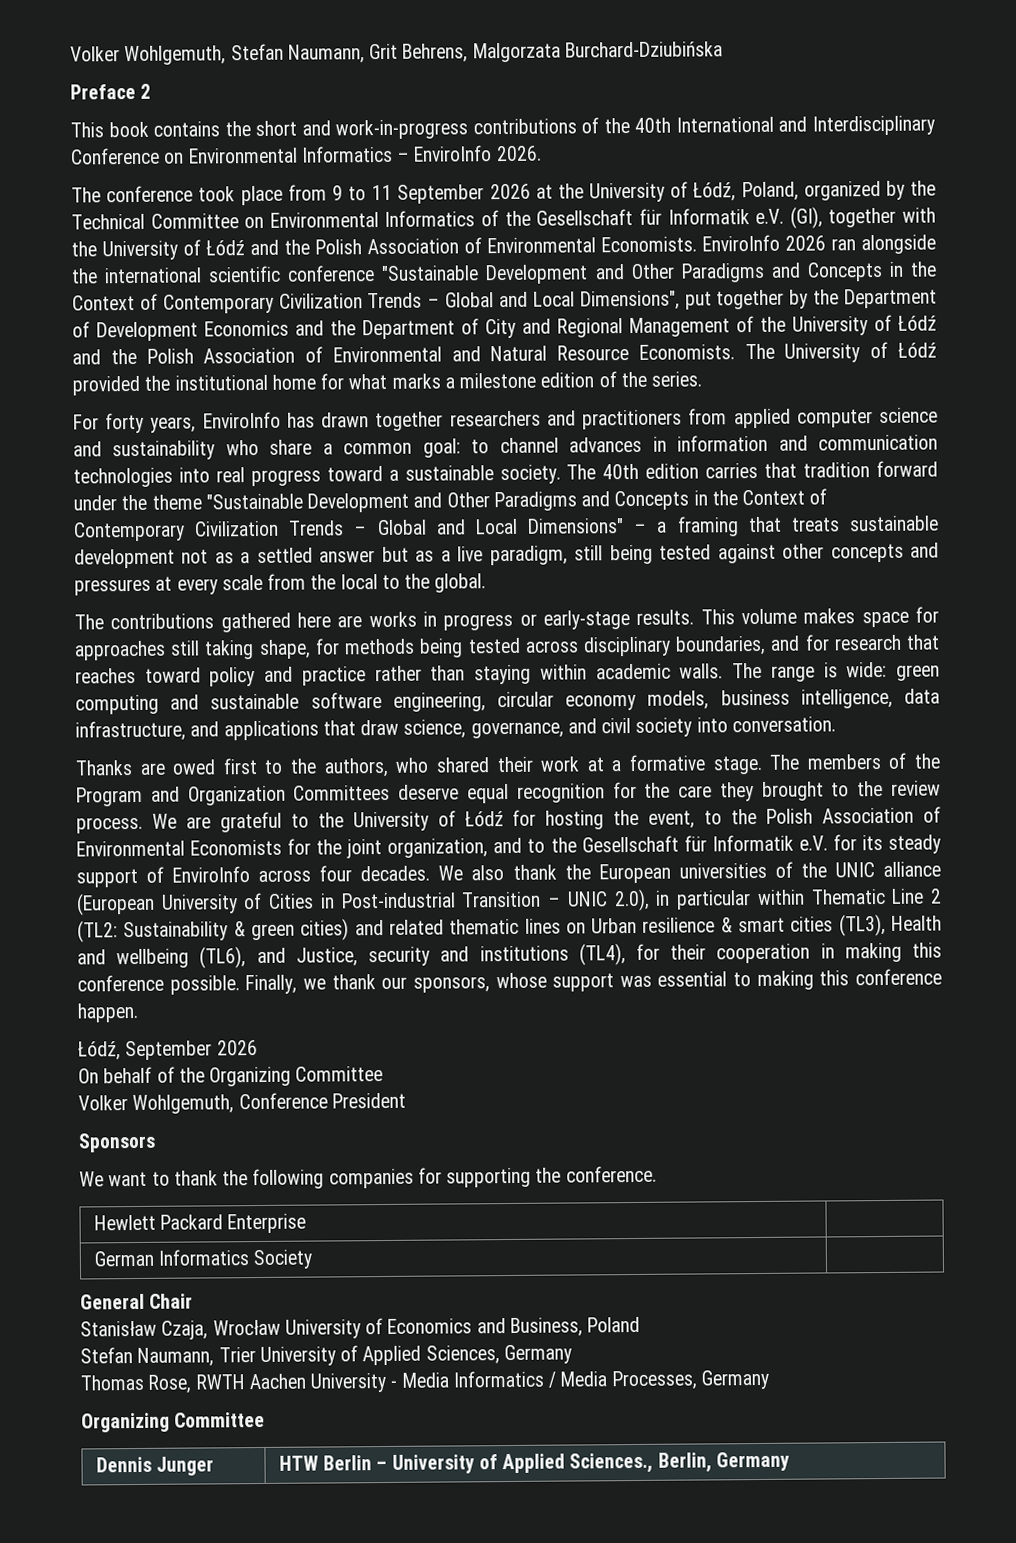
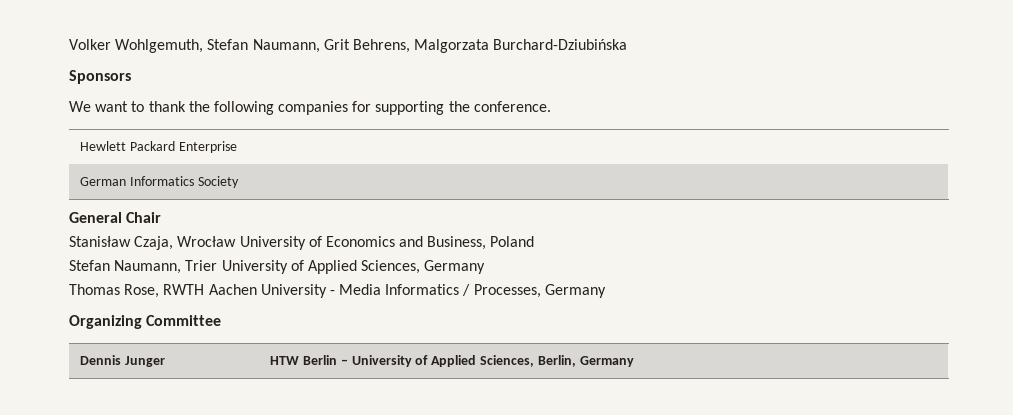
[70,83,152,100] [70,115,936,140] [70,145,542,165] [71,180,936,206] [71,206,936,230] [71,234,936,261] [71,261,938,285] [72,288,937,314] [72,314,937,342] [72,341,937,365] [72,371,703,396] [73,407,939,434] [73,434,938,461] [73,460,939,488] [73,488,828,513] [73,515,939,542] [74,542,940,569] [74,573,487,596] [74,606,940,633] [74,634,940,661] [75,661,941,687] [75,688,941,715] [75,716,836,742] [75,752,940,778] [76,780,942,807] [76,806,942,834] [76,834,942,859] [76,861,942,888] [76,888,943,916] [77,913,942,943] [77,942,942,969] [77,968,942,995] [77,1002,138,1023] [78,1040,258,1061] [78,1066,384,1087] [78,1092,406,1115] // Preface 2 // This book contains the short and work-in-progress contributions of the 40th International and Interdisciplinary Conference on Environmental Informatics – EnviroInfo 2026. // The conference took place from 9 to 11 September 2026 at the University of Łódź, Poland, organized by the Technical Committee on Environmental Informatics of the Gesellschaft für Informatik e.V. (GI), together with the University of Łódź and the Polish Association of Environmental Economists. EnviroInfo 2026 ran alongside the international scientific conference "Sustainable Development and Other Paradigms and Concepts in the Context of Contemporary Civilization Trends – Global and Local Dimensions", put together by the Department of Development Economics and the Department of City and Regional Management of the University of Łódź and the Polish Association of Environmental and Natural Resource Economists. The University of Łódź provided the institutional home for what marks a milestone edition of the series. // For forty years, EnviroInfo has drawn together researchers and practitioners from applied computer science and sustainability who share a common goal: to channel advances in information and communication technologies into real progress toward a sustainable society. The 40th edition carries that tradition forward under the theme "Sustainable Development and Other Paradigms and Concepts in the Context of Contemporary Civilization Trends – Global and Local Dimensions" – a framing that treats sustainable development not as a settled answer but as a live paradigm, still being tested against other concepts and pressures at every scale from the local to the global. // The contributions gathered here are works in progress or early-stage results. This volume makes space for approaches still taking shape, for methods being tested across disciplinary boundaries, and for research that reaches toward policy and practice rather than staying within academic walls. The range is wide: green computing and sustainable software engineering, circular economy models, business intelligence, data infrastructure, and applications that draw science, governance, and civil society into conversation. // Thanks are owed first to the authors, who shared their work at a formative stage. The members of the Program and Organization Committees deserve equal recognition for the care they brought to the review process. We are grateful to the University of Łódź for hosting the event, to the Polish Association of Environmental Economists for the joint organization, and to the Gesellschaft für Informatik e.V. for its steady support of EnviroInfo across four decades. We also thank the European universities of the UNIC alliance (European University of Cities in Post-industrial Transition – UNIC 2.0), in particular within Thematic Line 2 (TL2: Sustainability & green cities) and related thematic lines on Urban resilience & smart cities (TL3), Health and wellbeing (TL6), and Justice, security and institutions (TL4), for their cooperation in making this conference possible. Finally, we thank our sponsors, whose support was essential to making this conference happen. // Łódź, September 2026 // On behalf of the Organizing Committee // Volker Wohlgemuth, Conference President -> (628, 44) none
[560,1371,608,1387] Media -> (471, 290) none
[569,1452,654,1474] Sciences., -> [480,355,535,367] Sciences,

